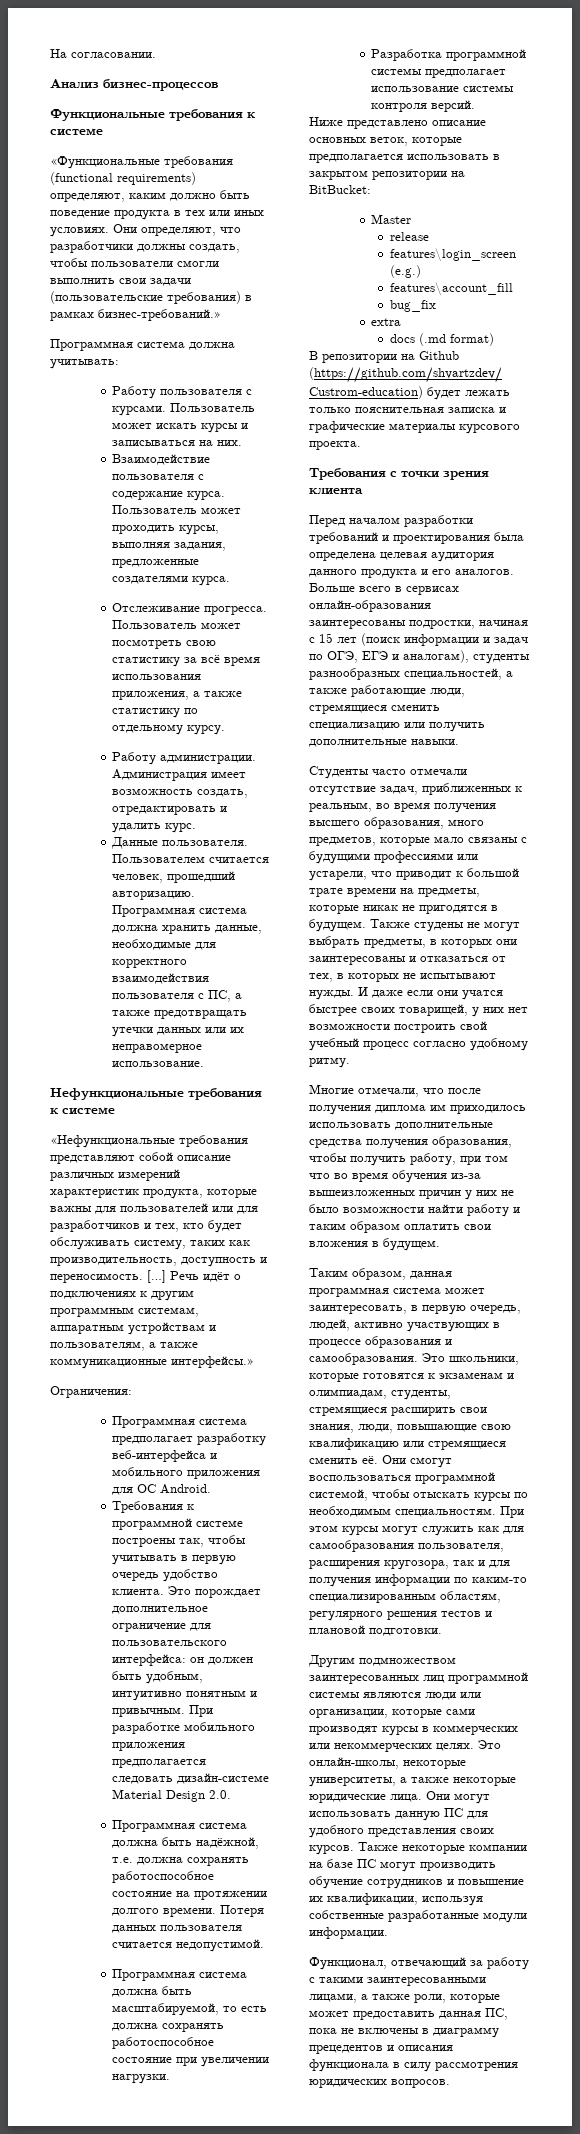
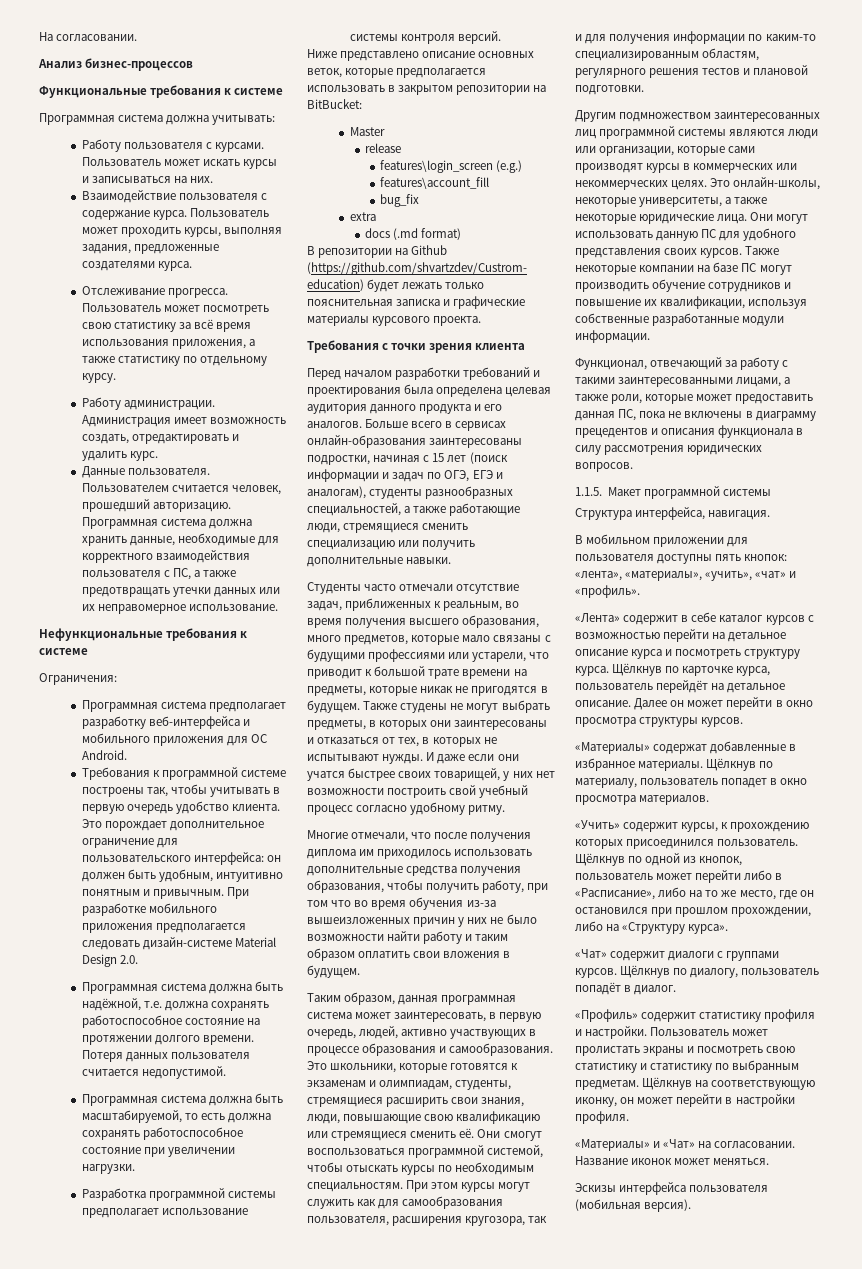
[50,156,233,169] [50,172,196,185] [50,190,250,202] [50,210,264,220] [50,224,241,237] [50,241,240,253] [50,258,219,267] [50,278,191,286] [50,291,252,304] [50,309,221,321] // «Функциональные требования (functional requirements) определяют, каким должно быть поведение продукта в тех или иных условиях. Они определяют, что разработчики должны создать, чтобы пользователи смогли выполнить свои задачи (пользовательские требования) в рамках бизнес-требований.» -> (284, 91) none
[50,1135,248,1148] [50,1152,231,1164] [50,1169,180,1181] [50,1189,257,1199] [50,1203,258,1214] [50,1220,242,1233] [50,1237,250,1250] [50,1257,267,1267] [50,1270,241,1283] [50,1290,194,1301] [50,1307,199,1317] [50,1322,216,1335] [50,1341,198,1351] [50,1356,254,1369] // «Нефункциональные требования представляют собой описание различных измерений характеристик продукта, которые важны для пользователей или для разработчиков и тех, кто будет обслуживать систему, таких как производительность, доступность и переносимость. […] Речь идёт о подключениях к другим программным системам, аппаратным устройствам и пользователям, а также коммуникационные интерфейсы.» -> (88, 651) none
(450, 2083) none -> [575,486,771,499] [575,507,771,520] [575,534,749,547] [575,554,788,564] [575,571,797,581] [575,585,640,598] [575,612,814,625] [575,629,787,642] [575,649,801,659] [575,663,771,676] [575,680,786,693] [575,697,813,710] [575,717,744,727] [575,741,797,754] [575,758,774,771] [575,778,808,788] [575,795,710,805] [575,820,810,832] [575,839,799,849] [575,853,743,866] [575,870,783,883] [575,887,814,900] [575,907,812,917] [575,921,729,934] [575,949,780,961] [575,965,820,978] [575,982,677,995] [575,1009,816,1022] [575,1026,769,1039] [575,1046,796,1056] [575,1060,800,1073] [575,1077,816,1090] [575,1094,795,1107] [575,1111,629,1124] [575,1139,796,1151] [575,1156,770,1165] [575,1182,769,1195] [575,1199,692,1212] // 1.1.5. Макет программной системы // Структура интерфейса, навигация. // В мобильном приложении для пользователя доступны пять кнопок: «лента», «материалы», «учить», «чат» и «профиль». // «Лента» содержит в себе каталог курсов с возможностью перейти на детальное описание курса и посмотреть структуру курса. Щёлкнув по карточке курса, пользователь перейдёт на детальное описание. Далее он может перейти в окно просмотра структуры курсов. // «Материалы» содержат добавленные в избранное материалы. Щёлкнув по материалу, пользователь попадет в окно просмотра материалов. // «Учить» содержит курсы, к прохождению которых присоединился пользователь. Щёлкнув по одной из кнопок, пользователь может перейти либо в «Расписание», либо на то же место, где он остановился при прошлом прохождении, либо на «Структуру курса». // «Чат» содержит диалоги с группами курсов. Щёлкнув по диалогу, пользователь попадёт в диалог. // «Профиль» содержит статистику профиля и настройки. Пользователь может пролистать экраны и посмотреть свою статистику и статистику по выбранным предметам. Щёлкнув на соответствующую иконку, он может перейти в настройки профиля. // «Материалы» и «Чат» на согласовании. Название иконок может меняться. // Эскизы интерфейса пользователя (мобильная версия).

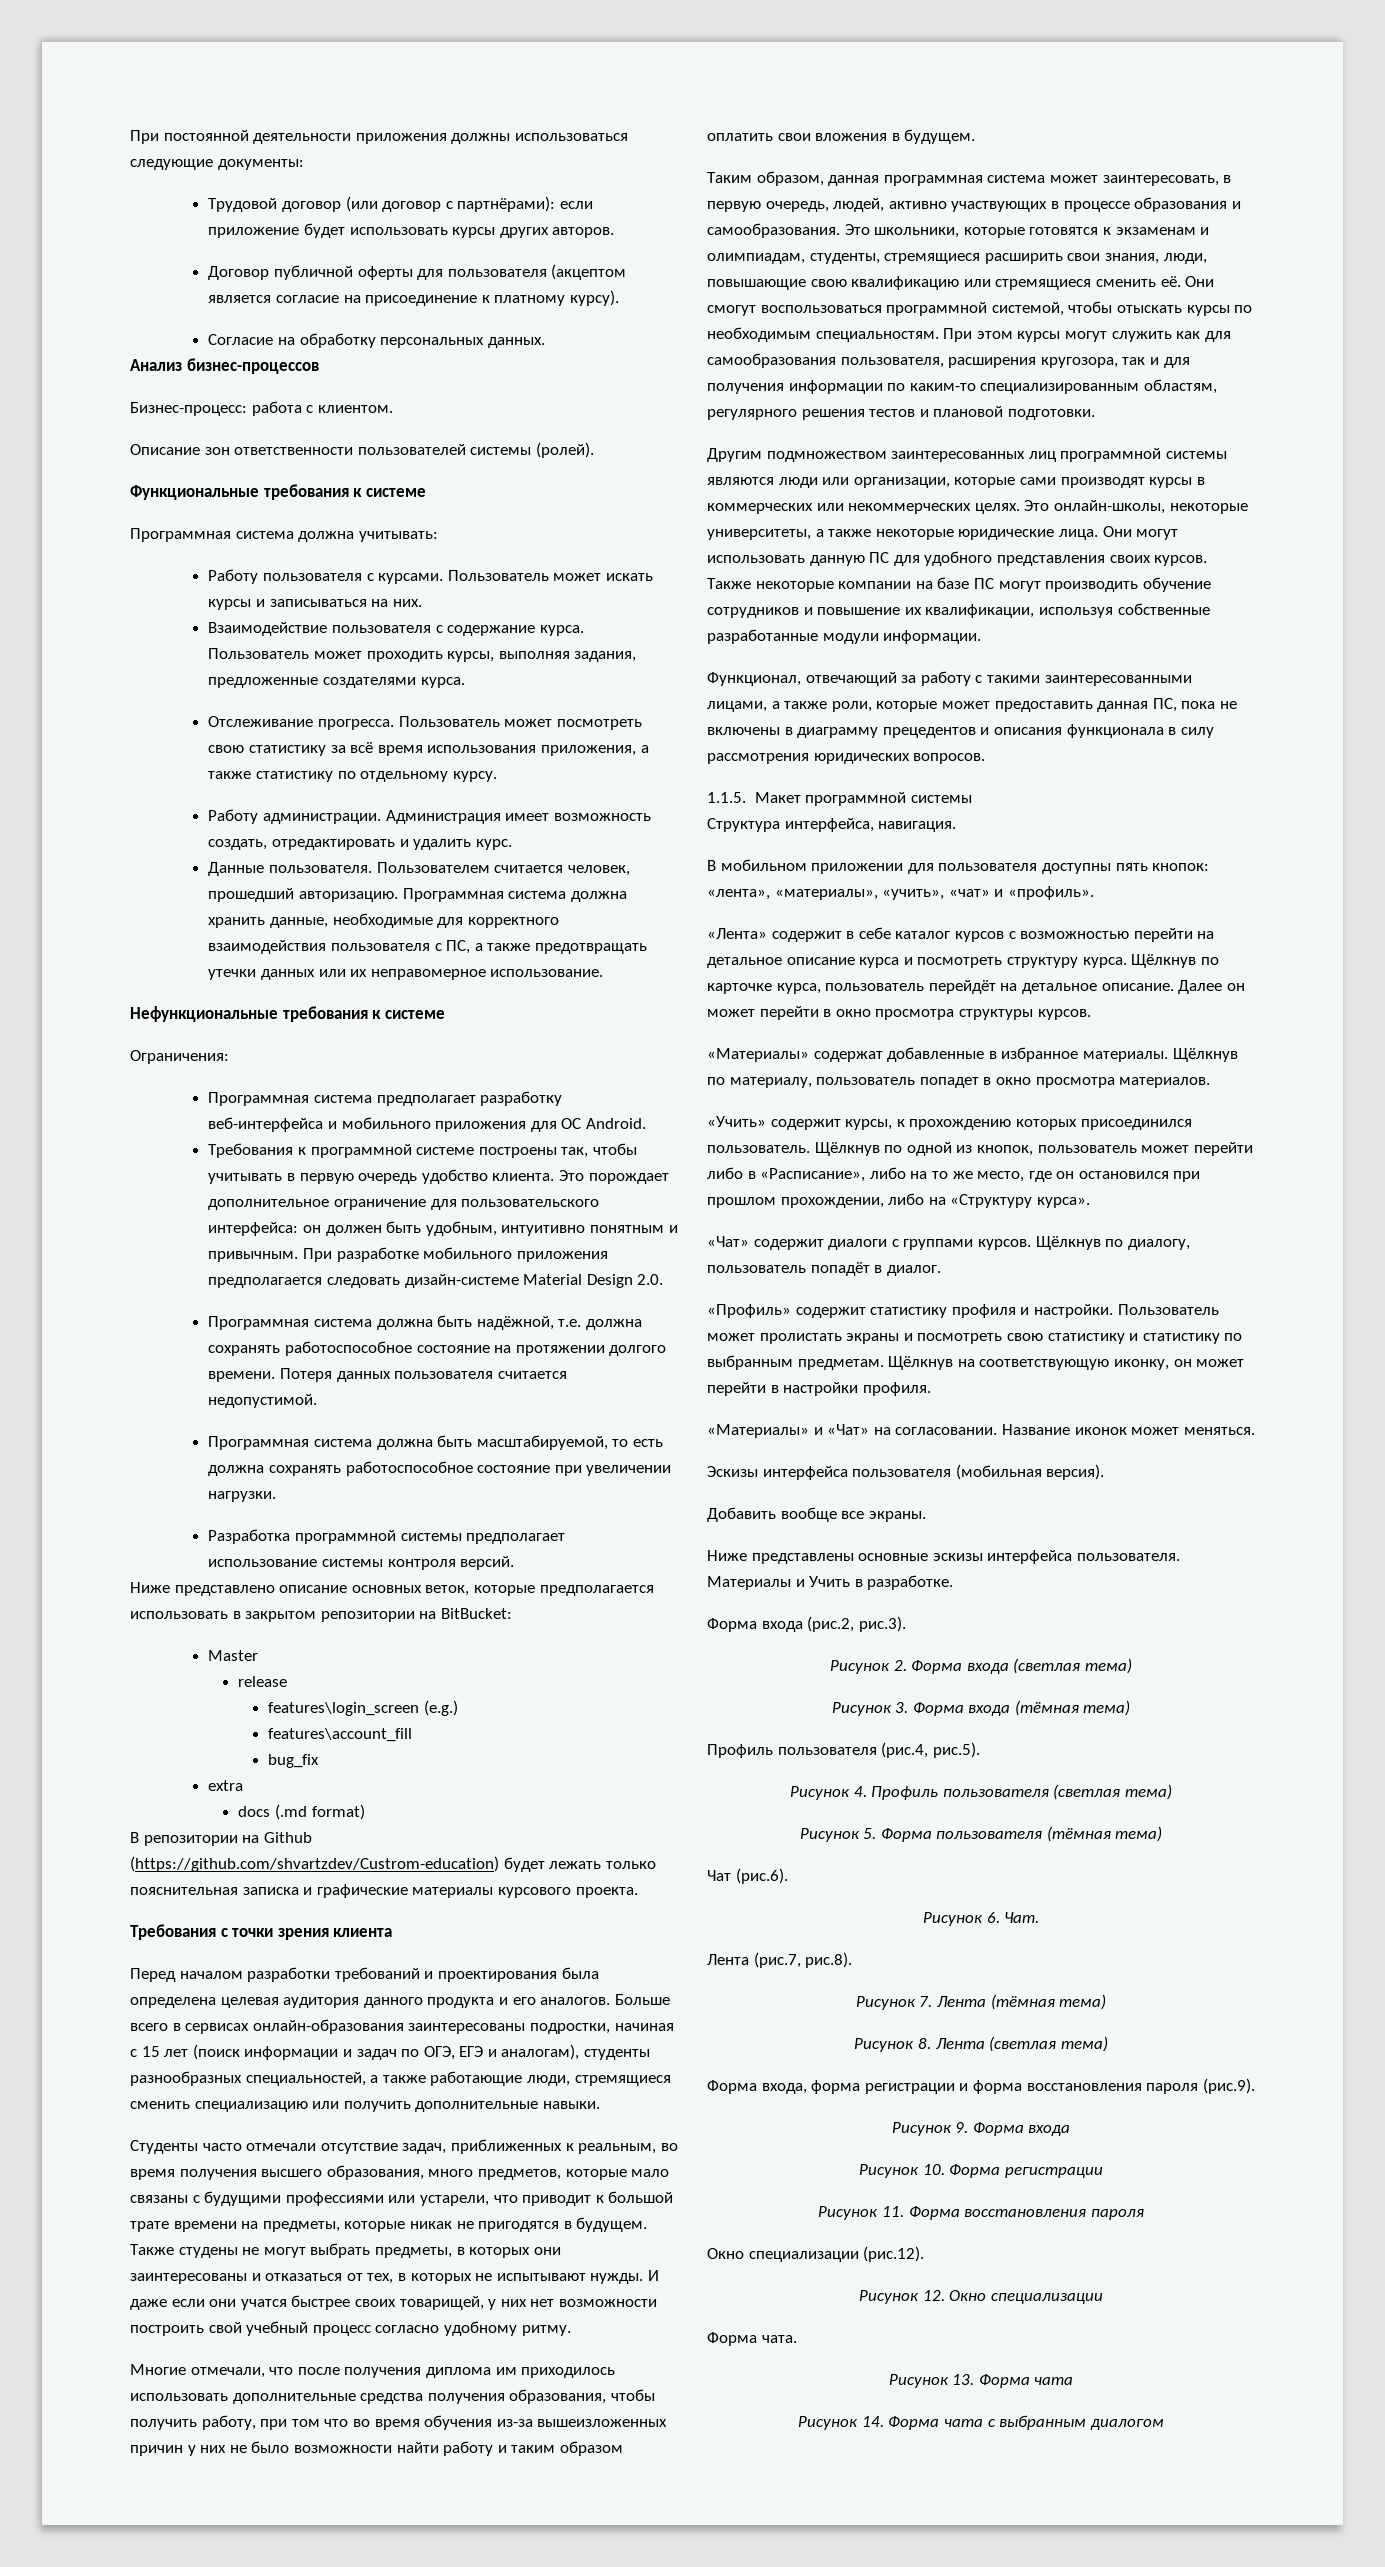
[39,32,138,41] [38,58,194,71] На согласовании. // Анализ бизнес-процессов -> [130,130,628,144] [130,159,304,170] [208,196,594,212] [208,223,615,238] [208,264,627,280] [208,290,620,306] [208,333,545,348] [130,358,319,374] [130,401,393,416] [130,442,594,458] При постоянной деятельности приложения должны использоваться следующие документы: // Трудовой договор (или договор с партнёрами): если приложение будет использовать курсы других авторов. // Договор публичной оферты для пользователя (акцептом является согласие на присоединение к платному курсу). // Согласие на обработку персональных данных. // Анализ бизнес-процессов // Бизнес-процесс: работа с клиентом. // Описание зон ответственности пользователей системы (ролей).
(692, 1205) none -> [707,1507,926,1522] [707,1550,1180,1564] [707,1575,954,1590] [707,1616,906,1632] [830,1658,1132,1674] [831,1700,1131,1716] [707,1742,980,1758] [790,1784,1172,1800] [799,1826,1163,1842] [707,1868,788,1884] [922,1912,1040,1926] [707,1952,853,1968] [855,1994,1107,2010] [854,2036,1108,2052] [707,2078,1255,2094] [891,2122,1071,2136] [859,2164,1103,2178] [818,2206,1144,2220] [707,2246,925,2262] [859,2290,1103,2304] [707,2332,797,2346] [888,2374,1074,2388] [798,2415,1164,2430] // Добавить вообще все экраны. // Ниже представлены основные эскизы интерфейса пользователя. Материалы и Учить в разработке. // Форма входа (рис.2, рис.3). // Рисунок 2. Форма входа (светлая тема) // Рисунок 3. Форма входа (тёмная тема) // Профиль пользователя (рис.4, рис.5). // Рисунок 4. Профиль пользователя (светлая тема) // Рисунок 5. Форма пользователя (тёмная тема) // Чат (рис.6). // Рисунок 6. Чат. // Лента (рис.7, рис.8). // Рисунок 7. Лента (тёмная тема) // Рисунок 8. Лента (светлая тема) // Форма входа, форма регистрации и форма восстановления пароля (рис.9). // Рисунок 9. Форма входа // Рисунок 10. Форма регистрации // Рисунок 11. Форма восстановления пароля // Окно специализации (рис.12). // Рисунок 12. Окно специализации // Форма чата. // Рисунок 13. Форма чата // Рисунок 14. Форма чата с выбранным диалогом

